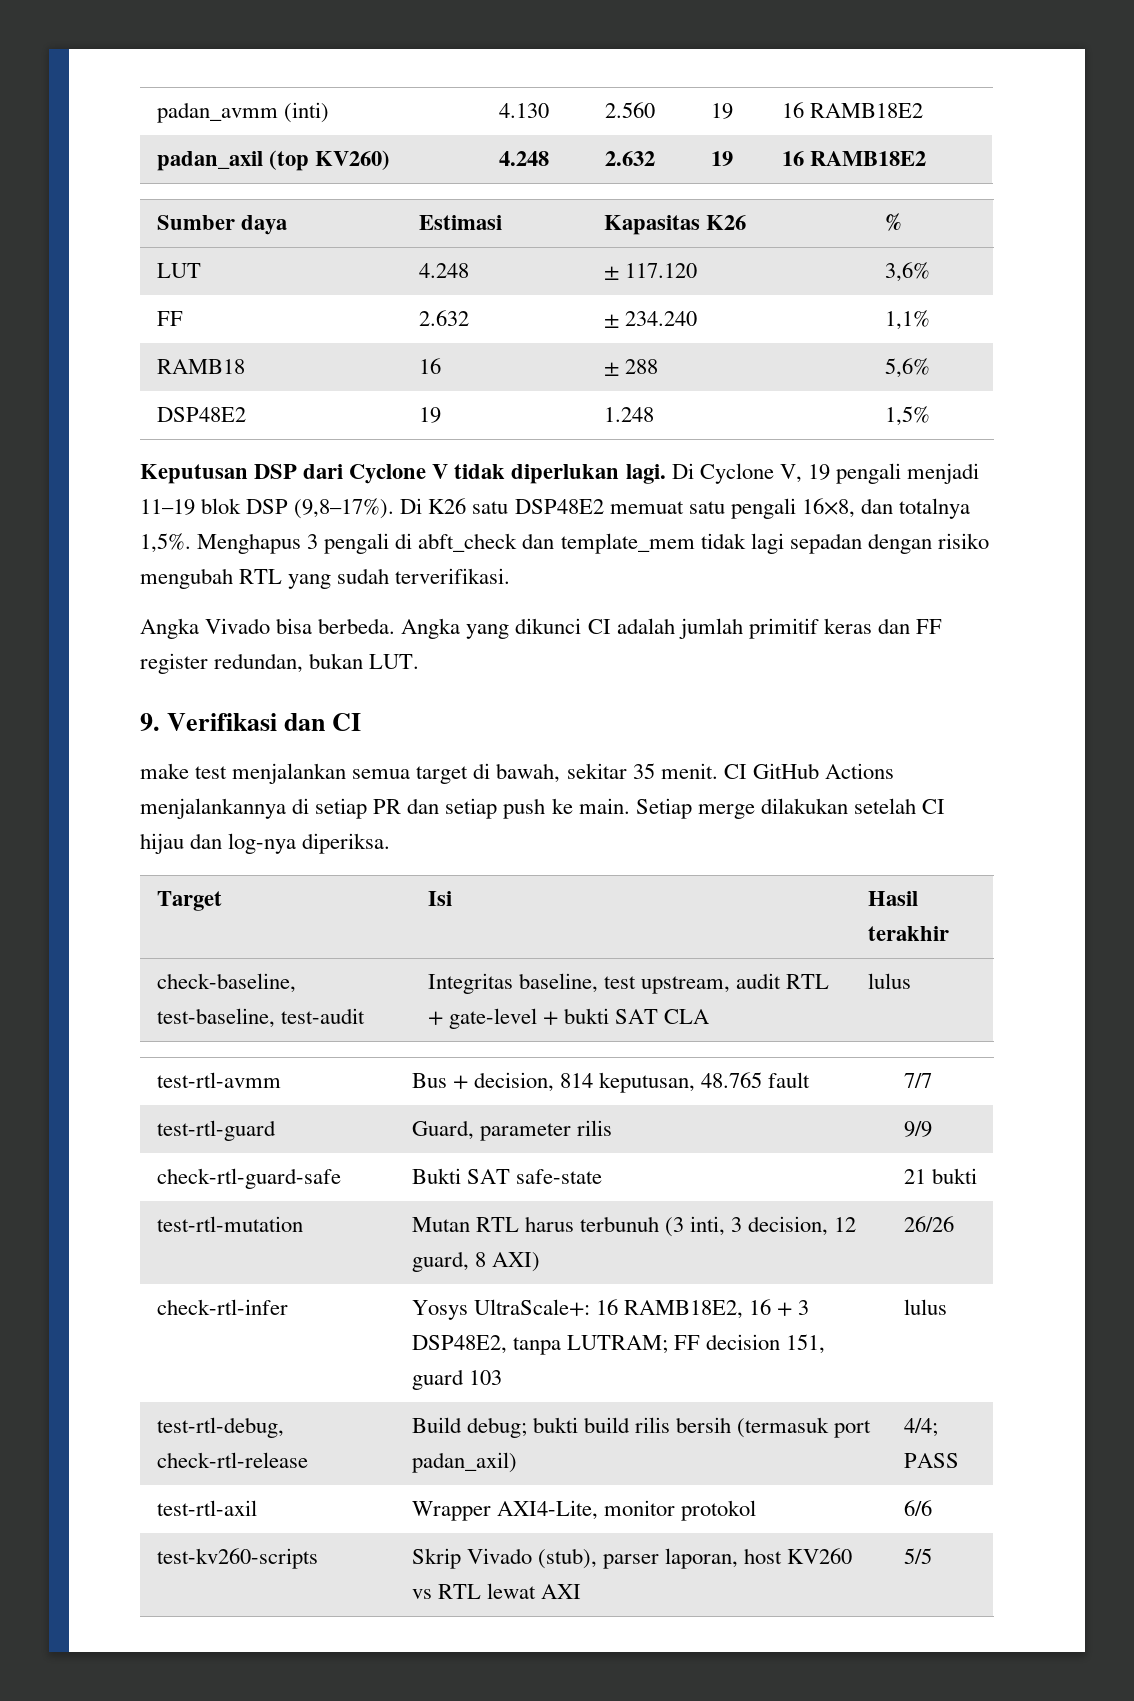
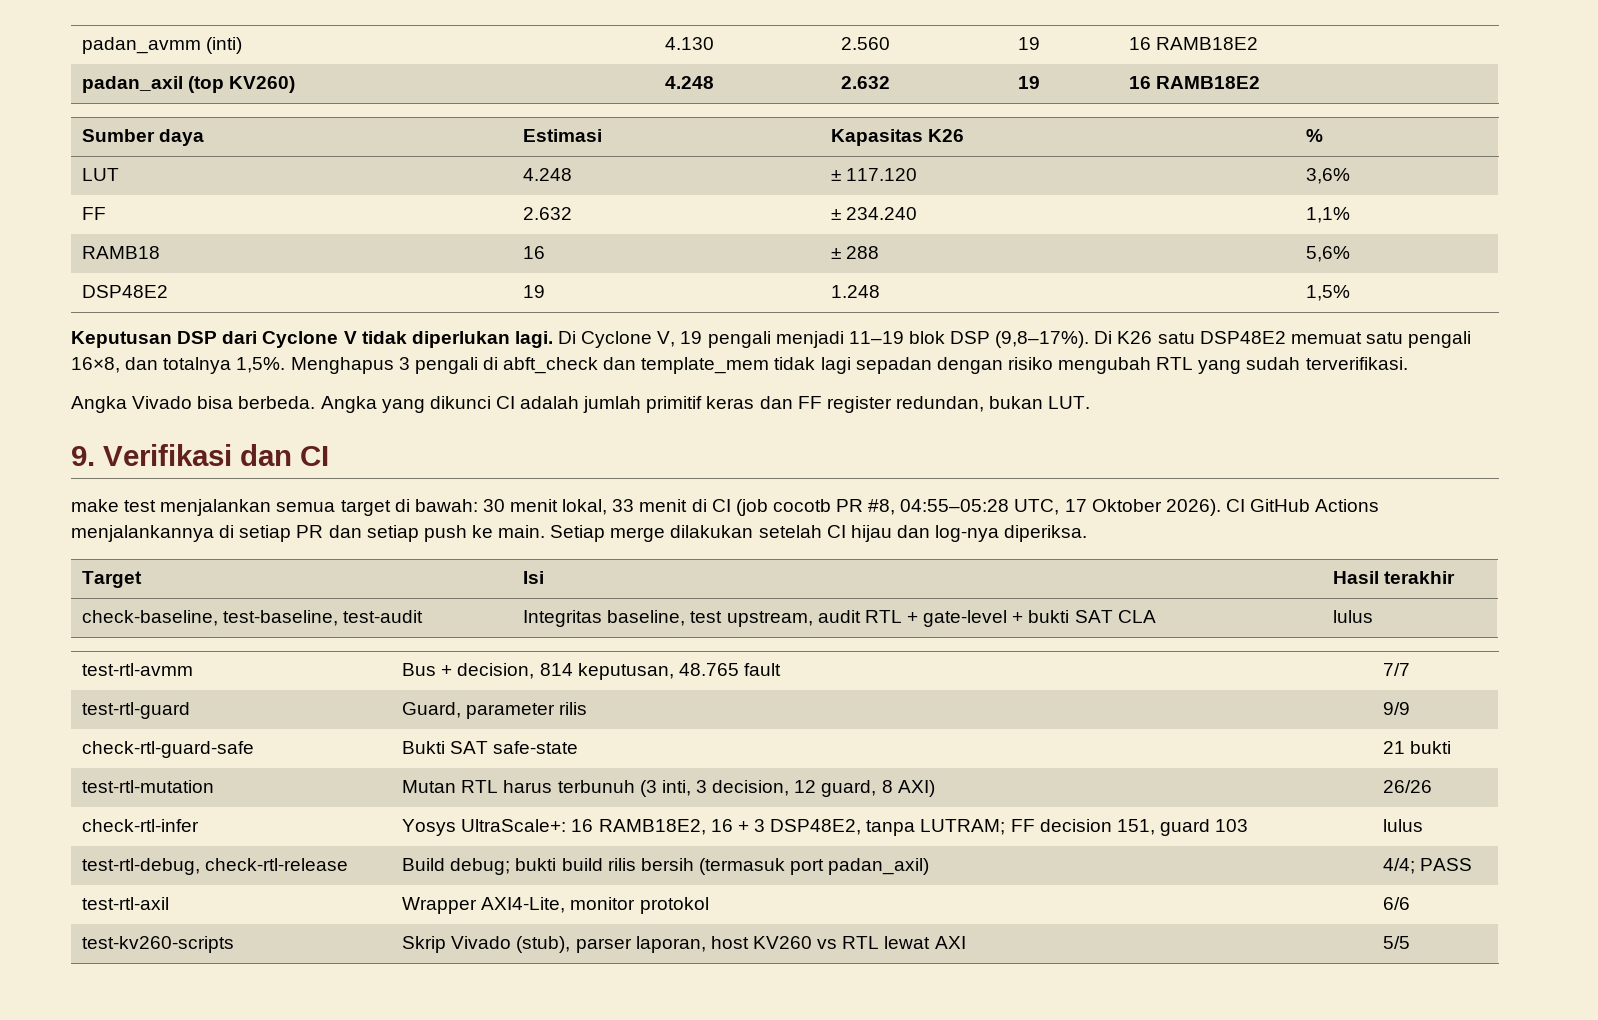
[496,763,718,783] bawah, sekitar 35 menit. -> [414,499,1221,516] bawah: 30 menit lokal, 33 menit di CI (job cocotb PR #8, 04:55–05:28 UTC, 17 Oktober 2026).

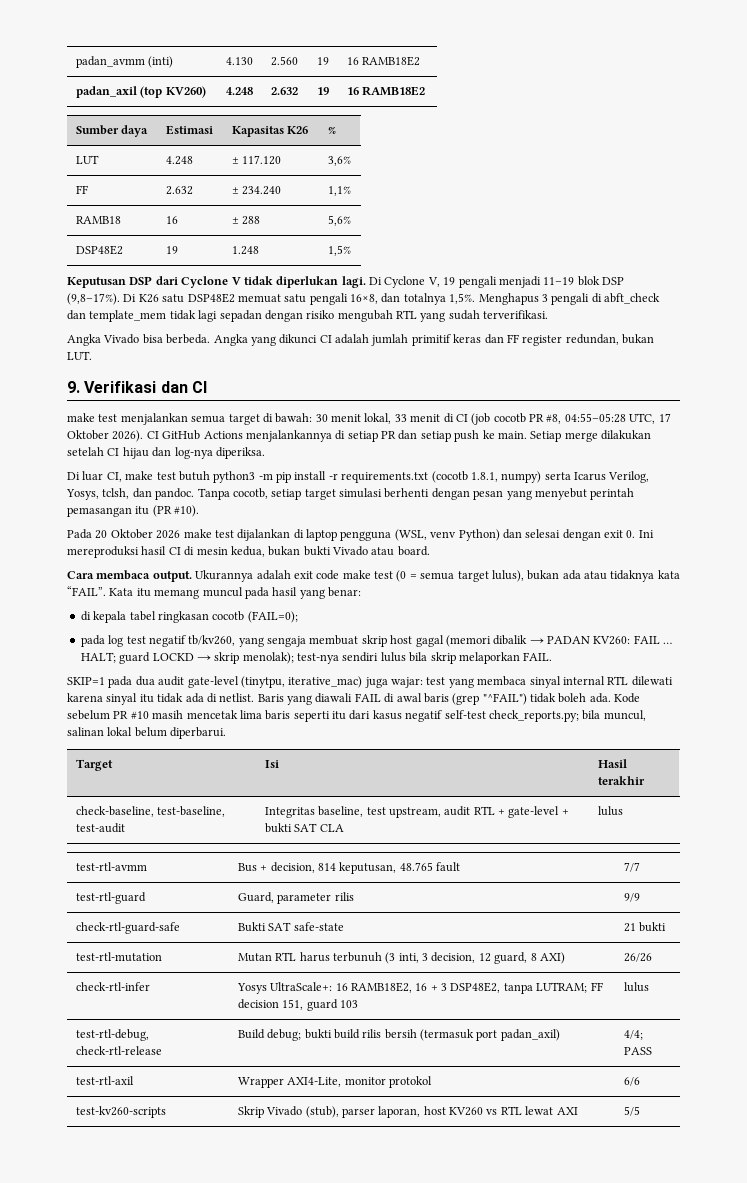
(1088, 533) none -> [67,471,650,483] [66,488,635,500] [67,505,200,517] [67,529,654,541] [67,546,430,558] [67,570,680,582] [67,586,361,599] [80,611,298,623] [80,635,673,647] [80,652,553,664] [67,676,673,688] [67,693,641,705] [67,710,646,722] [67,727,227,739] // Di luar CI, make test butuh python3 -m pip install -r requirements.txt (cocotb 1.8.1, numpy) serta Icarus Verilog, Yosys, tclsh, dan pandoc. Tanpa cocotb, setiap target simulasi berhenti dengan pesan yang menyebut perintah pemasangan itu (PR #10). // Pada 20 Oktober 2026 make test dijalankan di laptop pengguna (WSL, venv Python) dan selesai dengan exit 0. Ini mereproduksi hasil CI di mesin kedua, bukan bukti Vivado atau board. // Cara membaca output. Ukurannya adalah exit code make test (0 = semua target lulus), bukan ada atau tidaknya kata “FAIL”. Kata itu memang muncul pada hasil yang benar: // di kepala tabel ringkasan cocotb (FAIL=0); // pada log test negatif tb/kv260, yang sengaja membuat skrip host gagal (memori dibalik → PADAN KV260: FAIL … HALT; guard LOCKD → skrip menolak); test-nya sendiri lulus bila skrip melaporkan FAIL. // SKIP=1 pada dua audit gate-level (tinytpu, iterative_mac) juga wajar: test yang membaca sinyal internal RTL dilewati karena sinyal itu tidak ada di netlist. Baris yang diawali FAIL di awal baris (grep "^FAIL") tidak boleh ada. Kode sebelum PR #10 masih mencetak lima baris seperti itu dari kasus negatif self-test check_reports.py; bila muncul, salinan lokal belum diperbarui.

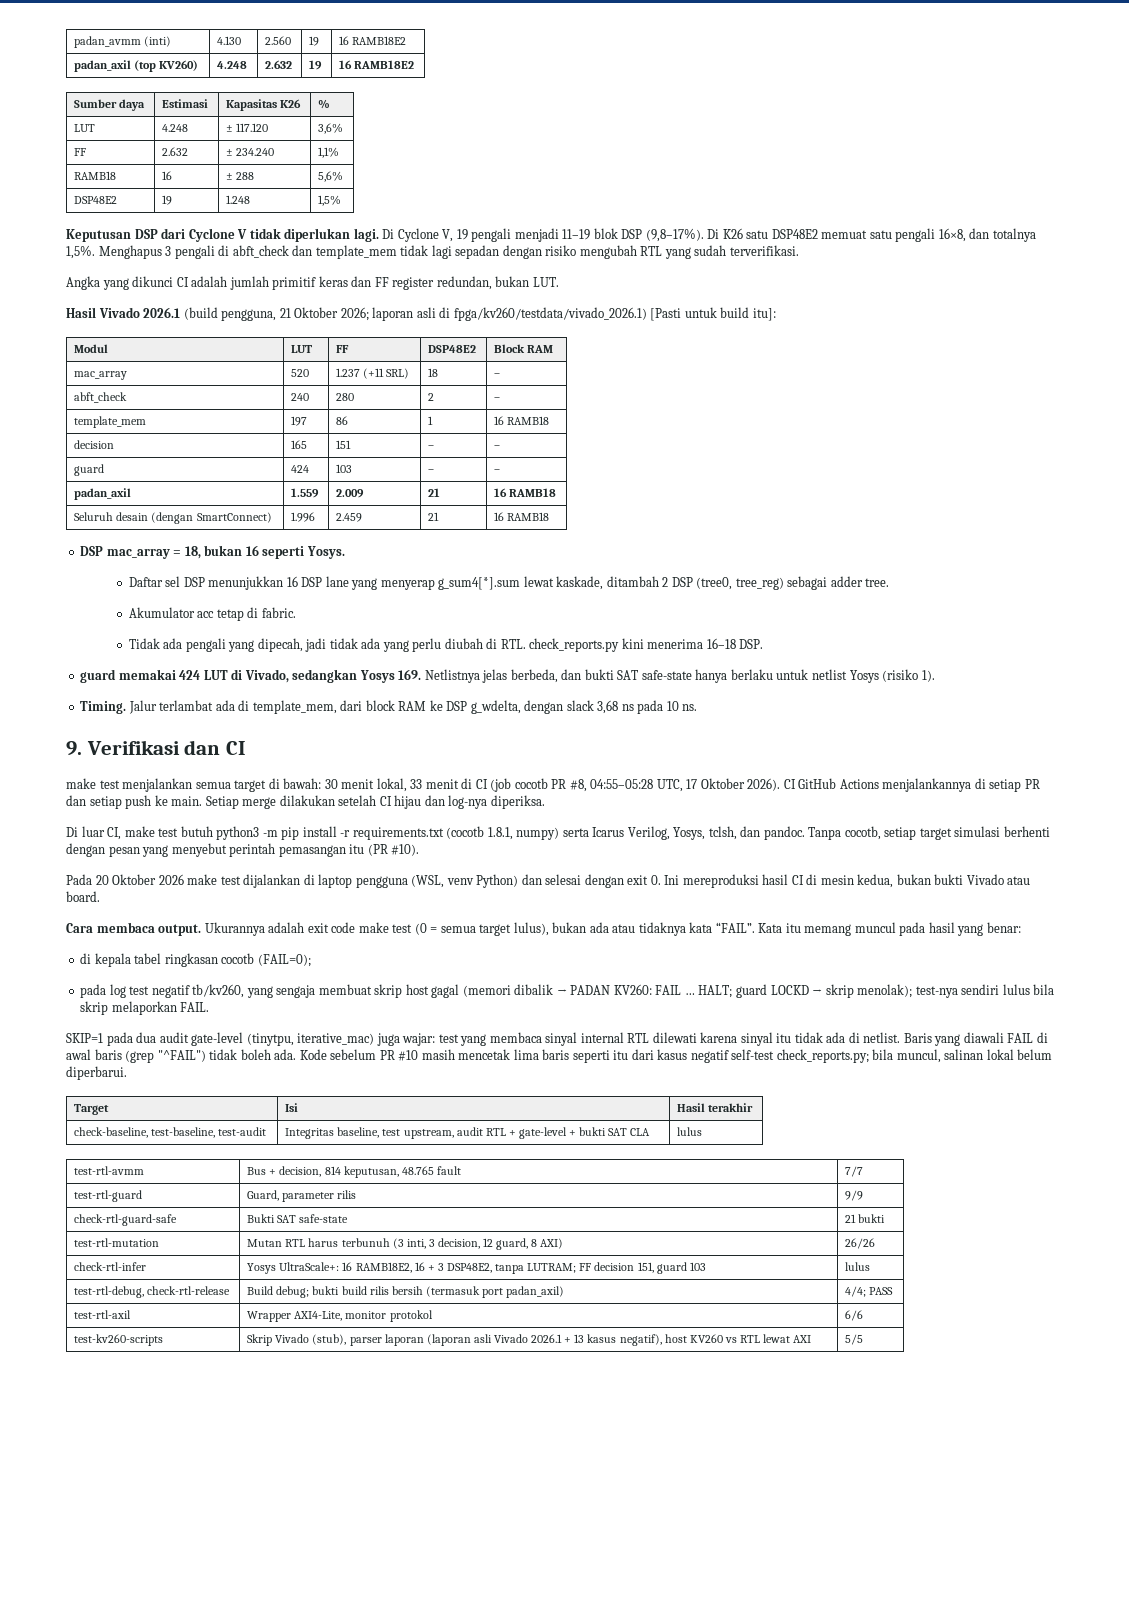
[103,334,248,346] Vivado bisa berbeda. Angka -> (100, 283) none
(92, 355) none -> [66,307,776,321] [74,344,109,353] [291,345,313,353] [336,345,350,353] [428,345,477,353] [494,344,554,353] [74,371,128,380] [291,369,310,377] [336,368,410,379] [428,368,439,377] [494,373,501,377] [74,392,128,403] [291,393,310,401] [336,393,355,401] [428,393,435,401] [494,397,501,401] [74,416,147,428] [291,416,308,426] [336,416,349,425] [428,416,434,425] [494,416,550,425] [74,440,115,449] [291,440,308,449] [336,440,352,449] [428,445,435,449] [494,445,501,449] [74,464,105,476] [291,465,310,473] [336,464,353,473] [428,469,435,473] [494,469,501,473] [74,488,132,500] [291,488,320,498] [336,489,365,498] [428,488,441,497] [494,488,557,497] [74,512,272,524] [291,512,316,522] [336,513,363,522] [428,512,440,521] [494,512,550,521] [80,545,345,559] [128,576,890,590] [128,607,296,621] [128,638,764,652] [80,669,935,683] [80,700,698,714] // Hasil Vivado 2026.1 (build pengguna, 21 Oktober 2026; laporan asli di fpga/kv260/testdata/vivado_2026.1) [Pasti untuk build itu]: // Modul | LUT | FF | DSP48E2 | Block RAM // mac_array | 520 | 1.237 (+11 SRL) | 18 | – // abft_check | 240 | 280 | 2 | – // template_mem | 197 | 86 | 1 | 16 RAMB18 // decision | 165 | 151 | – | – // guard | 424 | 103 | – | – // padan_axil | 1.559 | 2.009 | 21 | 16 RAMB18 // Seluruh desain (dengan SmartConnect) | 1.996 | 2.459 | 21 | 16 RAMB18 // DSP mac_array = 18, bukan 16 seperti Yosys. // Daftar sel DSP menunjukkan 16 DSP lane yang menyerap g_sum4[*].sum lewat kaskade, ditambah 2 DSP (tree0, tree_reg) sebagai adder tree. // Akumulator acc tetap di fabric. // Tidak ada pengali yang dipecah, jadi tidak ada yang perlu diubah di RTL. check_reports.py kini menerima 16–18 DSP. // guard memakai 424 LUT di Vivado, sedangkan Yosys 169. Netlistnya jelas berbeda, dan bukti SAT safe-state hanya berlaku untuk netlist Yosys (risiko 1). // Timing. Jalur terlambat ada di template_mem, dari block RAM ke DSP g_wdelta, dengan slack 3,68 ns pada 10 ns.
[378,1106,421,1118] laporan, -> [384,1334,662,1346] laporan (laporan asli Vivado 2026.1 + 13 kasus negatif),

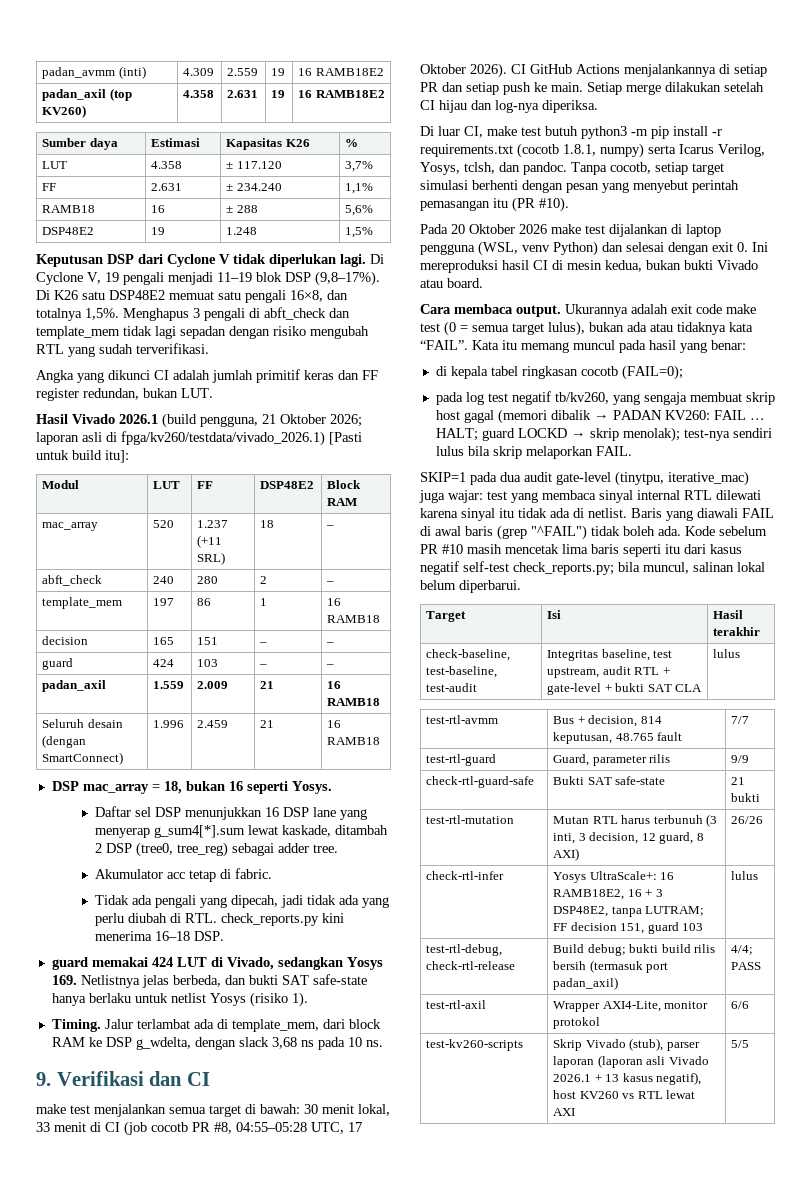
[217,36,242,45] [265,36,292,45] 4.130 | 2.560 -> [183,68,215,76] [227,68,259,76] 4.309 | 2.559
[217,61,248,69] [265,60,293,69] 4.248 | 2.632 -> [183,90,215,98] [227,90,259,98] 4.358 | 2.631
[162,124,189,132] 4.248 -> [151,161,183,169] 4.358
[318,123,344,134] [74,148,87,156] [162,147,189,156] 3,6% // FF | 2.632 -> [345,161,374,172] [42,183,57,191] [151,183,183,191] 3,7% // FF | 2.631

